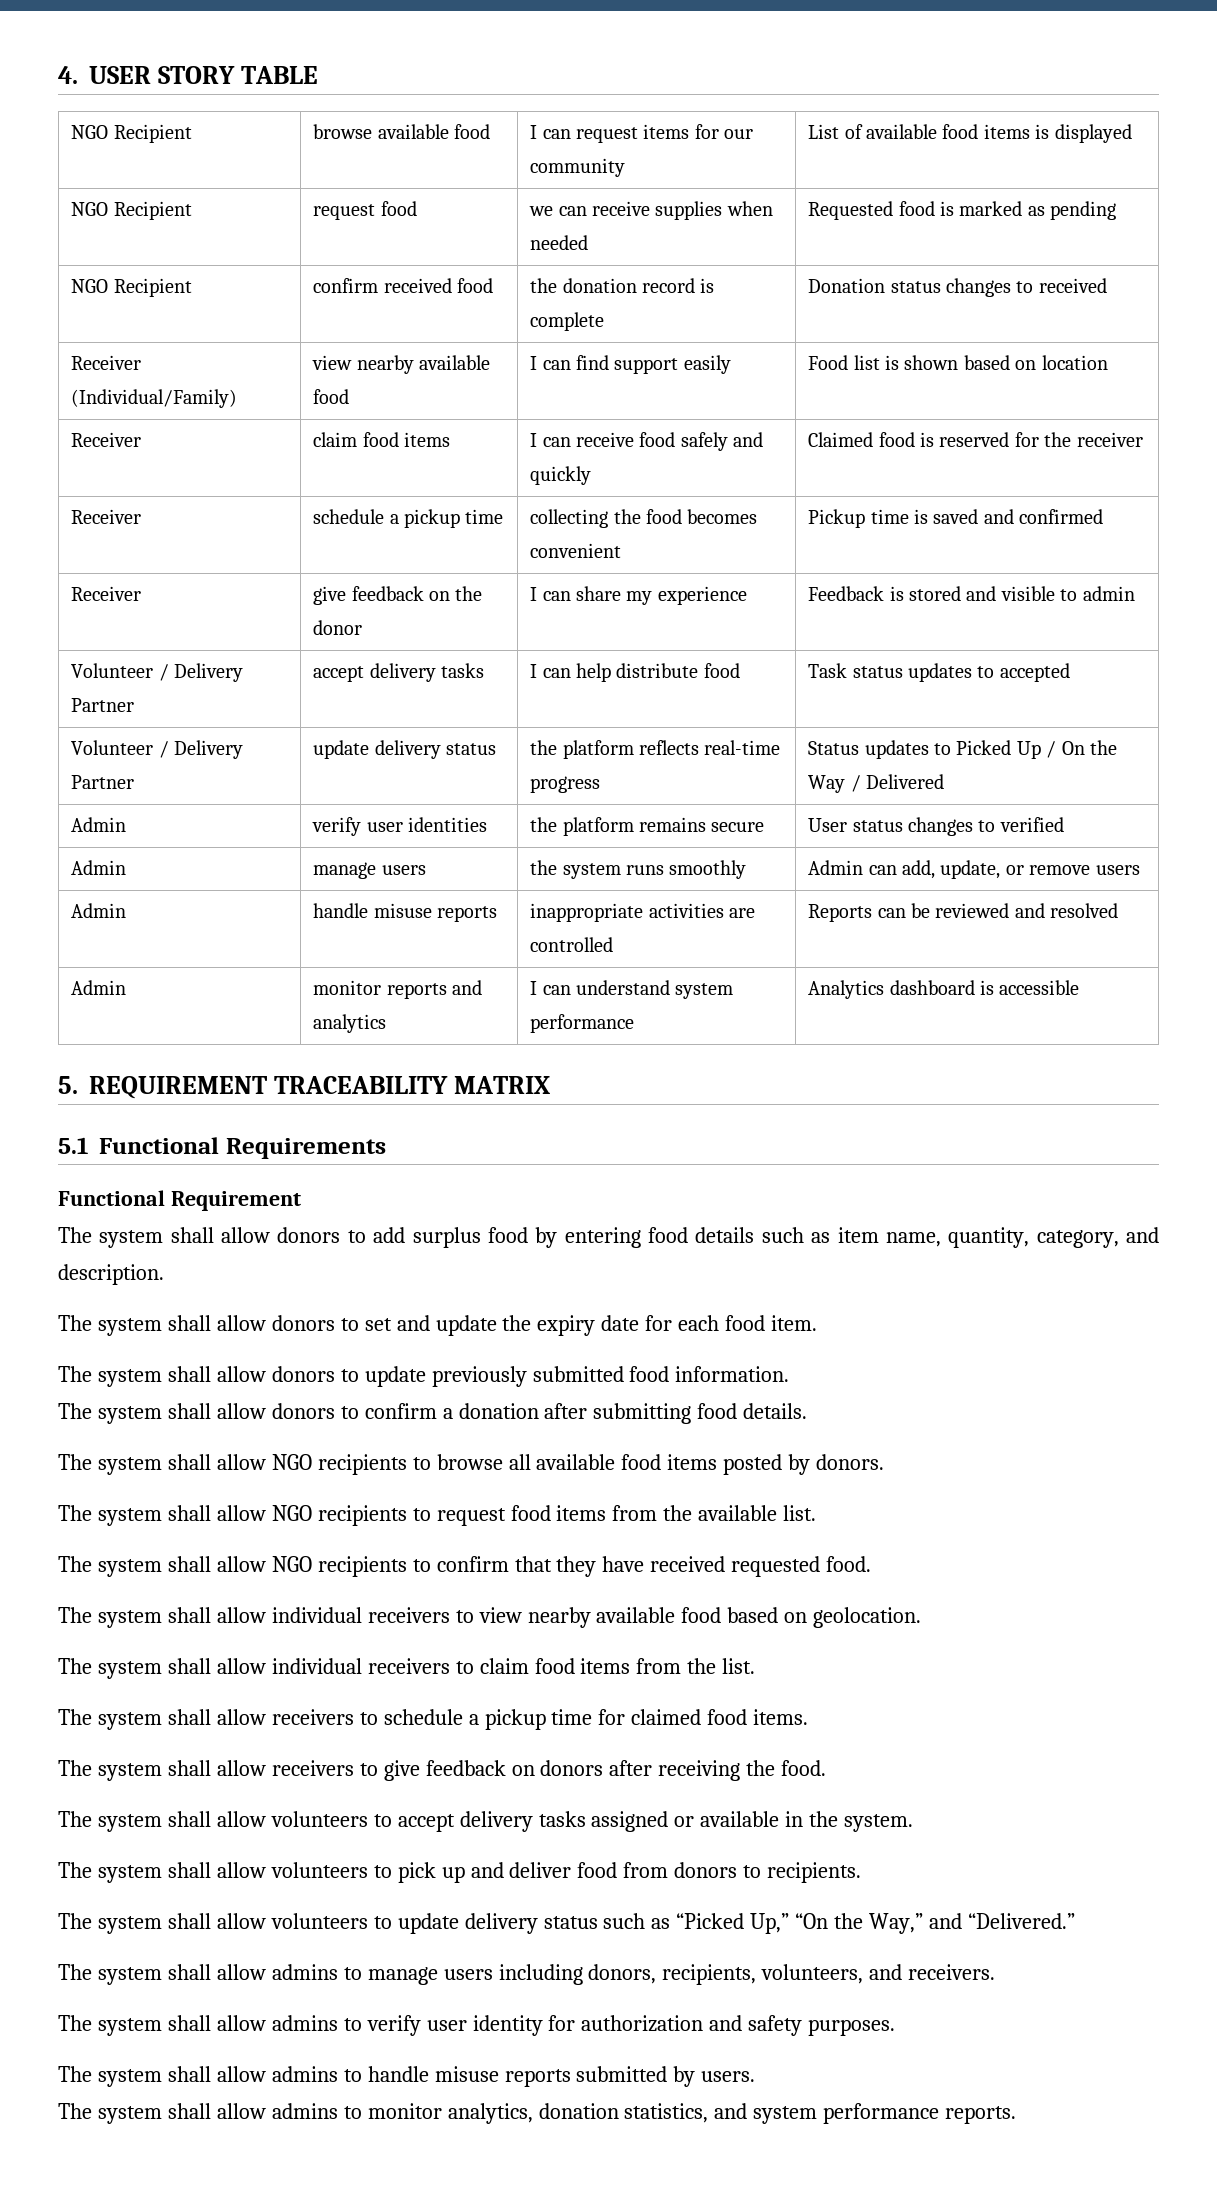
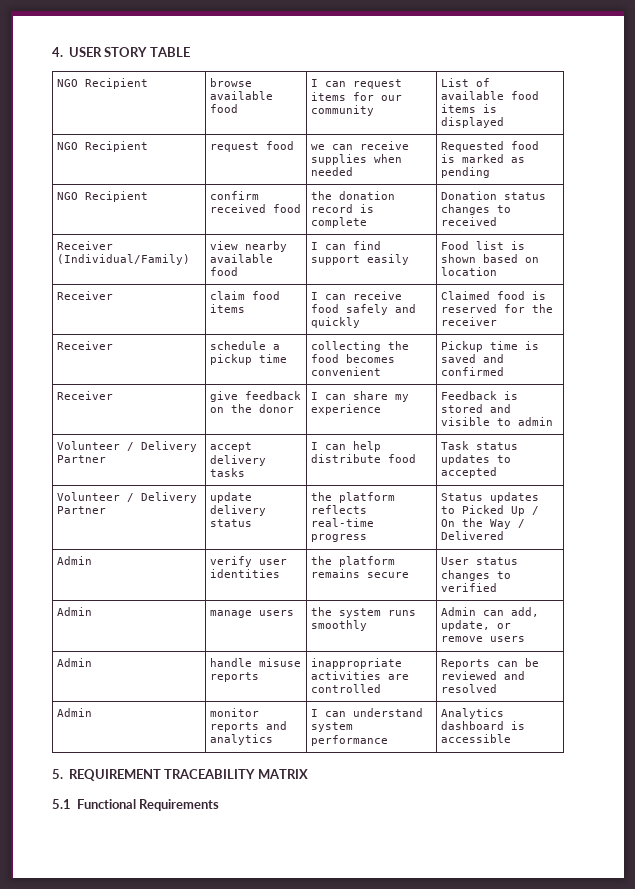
[58,1190,301,1211] [58,1227,1159,1248] [58,1264,164,1285] [58,1315,818,1336] [58,1366,790,1387] [58,1403,808,1424] [58,1454,885,1475] [58,1505,817,1526] [58,1556,872,1577] [58,1607,922,1628] [58,1658,756,1679] [58,1709,809,1730] [58,1760,827,1781] [58,1811,914,1832] [58,1862,862,1883] [58,1913,1075,1934] [58,1964,996,1985] [58,2015,896,2036] [58,2066,756,2087] [58,2103,1017,2124] // Functional Requirement // The system shall allow donors to add surplus food by entering food details such as item name, quantity, category, and description. // The system shall allow donors to set and update the expiry date for each food item. // The system shall allow donors to update previously submitted food information. // The system shall allow donors to confirm a donation after submitting food details. // The system shall allow NGO recipients to browse all available food items posted by donors. // The system shall allow NGO recipients to request food items from the available list. // The system shall allow NGO recipients to confirm that they have received requested food. // The system shall allow individual receivers to view nearby available food based on geolocation. // The system shall allow individual receivers to claim food items from the list. // The system shall allow receivers to schedule a pickup time for claimed food items. // The system shall allow receivers to give feedback on donors after receiving the food. // The system shall allow volunteers to accept delivery tasks assigned or available in the system. // The system shall allow volunteers to pick up and deliver food from donors to recipients. // The system shall allow volunteers to update delivery status such as “Picked Up,” “On the Way,” and “Delivered.” // The system shall allow admins to manage users including donors, recipients, volunteers, and receivers. // The system shall allow admins to verify user identity for authorization and safety purposes. // The system shall allow admins to handle misuse reports submitted by users. // The system shall allow admins to monitor analytics, donation statistics, and system performance reports. -> (219, 805) none

